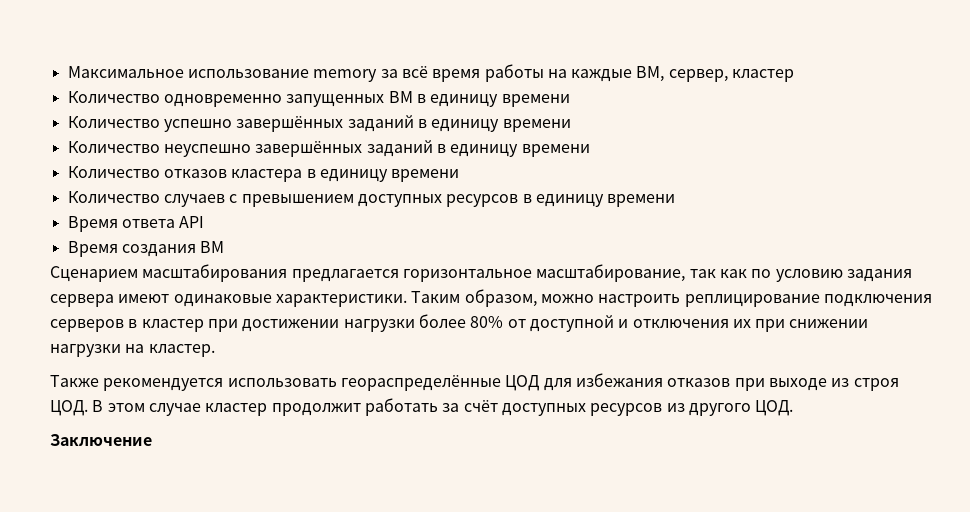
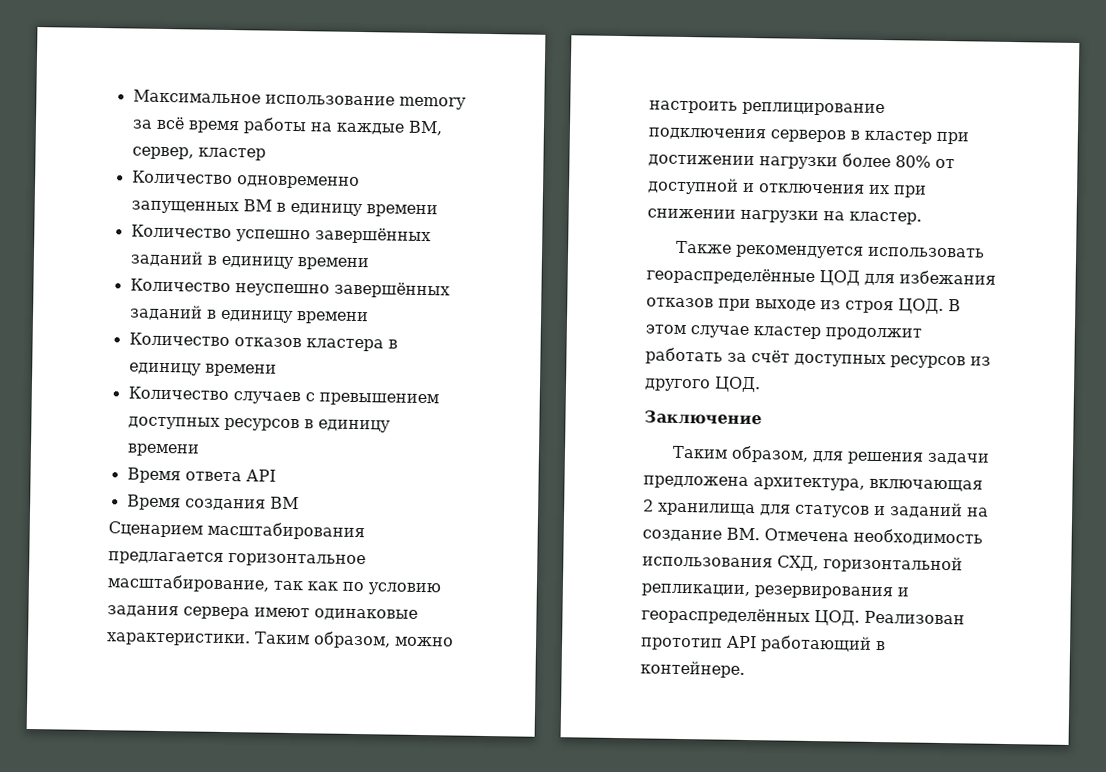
(152, 440) none -> [672,445,991,465] [643,475,983,492] [643,499,989,519] [642,527,983,546] [642,555,963,574] [641,583,909,600] [641,607,965,626] [640,635,886,653] [640,660,745,678] // Таким образом, для решения задачи предложена архитектура, включающая 2 хранилища для статусов и заданий на создание ВМ. Отмечена необходимость использования СХД, горизонтальной репликации, резервирования и геораспределённых ЦОД. Реализован прототип API работающий в контейнере.

